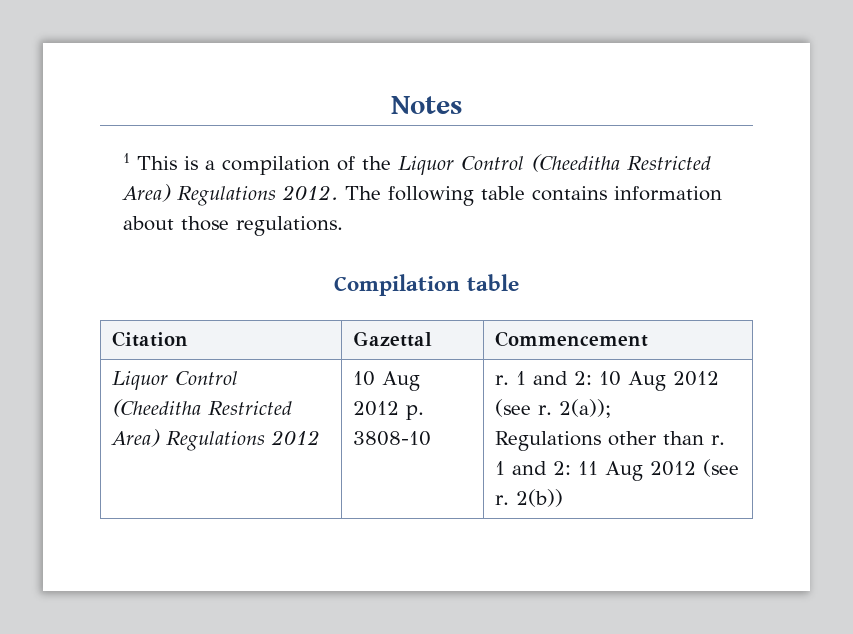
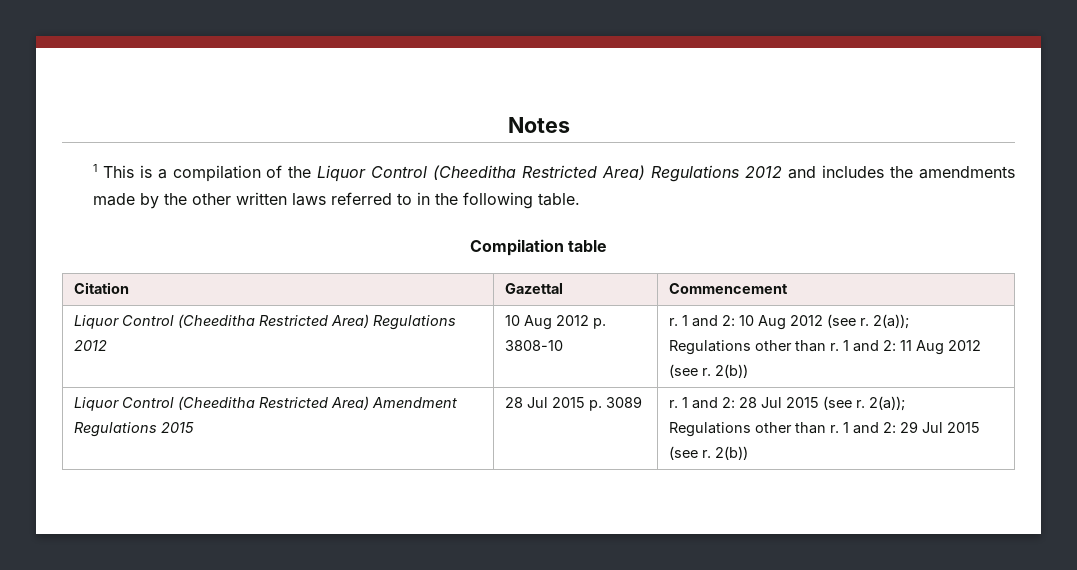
[281,185,722,206] [122,216,343,236] 2012. The following table contains information about those regulations. -> [745,165,1015,179] [92,192,580,209] 2012 and includes the amendments made by the other written laws referred to in the following table.
(564, 498) none -> [74,396,458,411] [74,422,195,437] [505,396,643,411] [669,396,906,411] [669,421,981,437] [669,446,749,460] // Liquor Control (Cheeditha Restricted Area) Amendment Regulations 2015 | 28 Jul 2015 p. 3089 | r. 1 and 2: 28 Jul 2015 (see r. 2(a)); // Regulations other than r. 1 and 2: 29 Jul 2015 (see r. 2(b))

